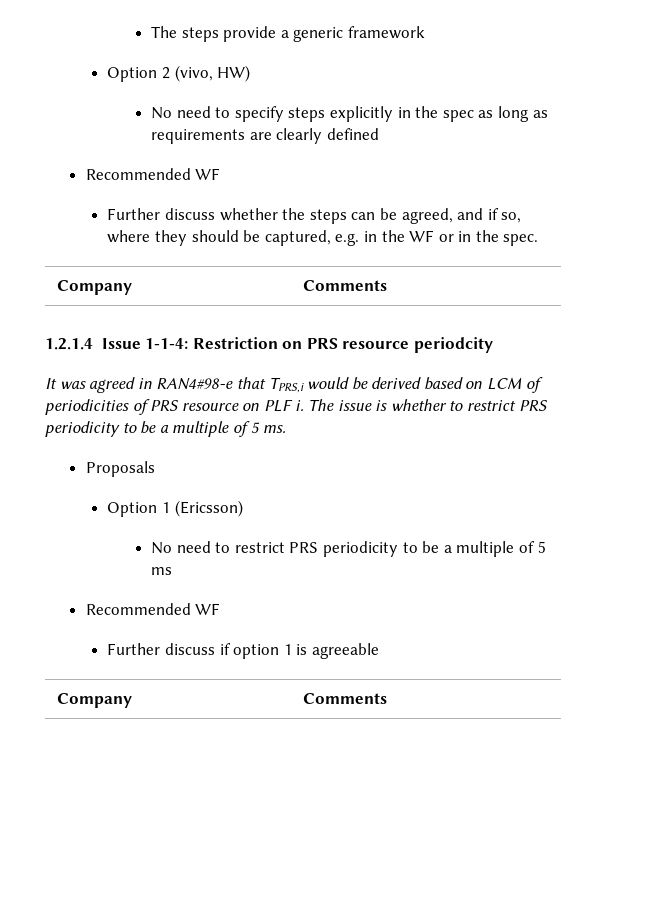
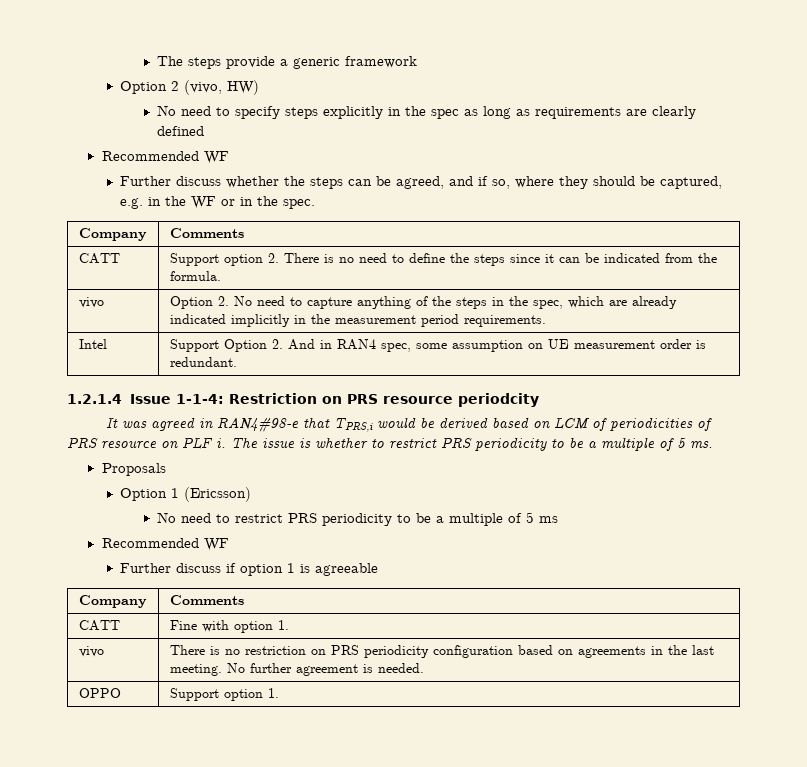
(388, 285) none -> [78,253,120,264] [169,253,717,266] [169,271,221,281] [78,297,104,308] [169,296,677,309] [169,314,546,327] [78,339,107,349] [169,339,706,352] [169,357,237,367] // CATT | Support option 2. There is no need to define the steps since it can be indicated from the formula. // vivo | Option 2. No need to capture anything of the steps in the spec, which are already indicated implicitly in the measurement period requirements. // Intel | Support Option 2. And in RAN4 spec, some assumption on UE measurement order is redundant.
(388, 698) none -> [78,620,120,631] [169,620,289,633] [78,646,104,657] [169,645,714,658] [169,663,424,676] [78,688,121,698] [169,688,279,701] // CATT | Fine with option 1. // vivo | There is no restriction on PRS periodicity configuration based on agreements in the last meeting. No further agreement is needed. // OPPO | Support option 1.

